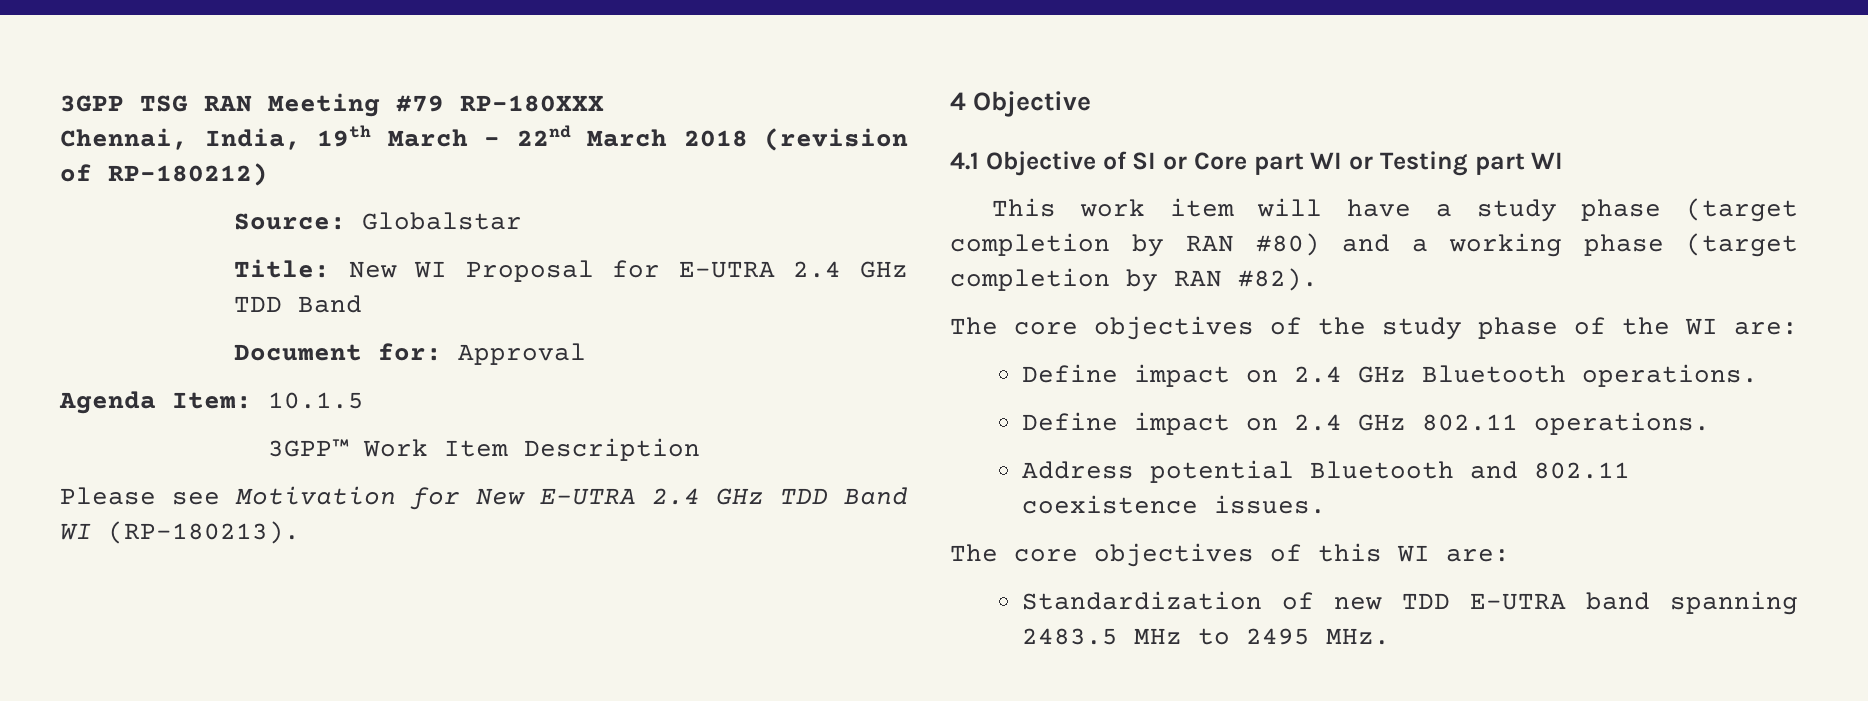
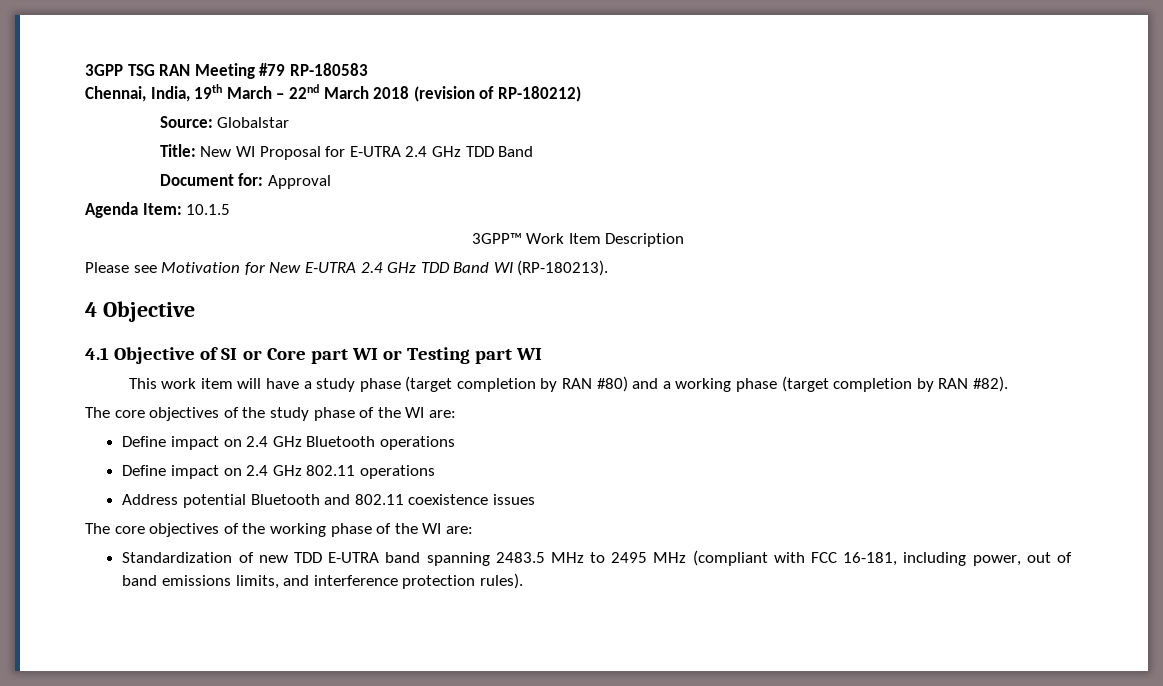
[460,95,604,112] RP-180XXX -> [289,63,368,76] RP-180583
[1582,364,1759,387] operations. -> [379,436,455,450] operations
[1534,412,1711,435] operations. -> [359,465,435,479] operations
[1214,495,1327,514] [950,543,1382,567] issues. // The core objectives of this -> [492,494,535,505] [85,523,418,537] issues // The core objectives of the working phase of the
[1326,628,1391,645] MHz. -> [653,550,1072,566] [122,573,523,589] MHz (compliant with FCC 16-181, including power, out of band emissions limits, and interference protection rules).

